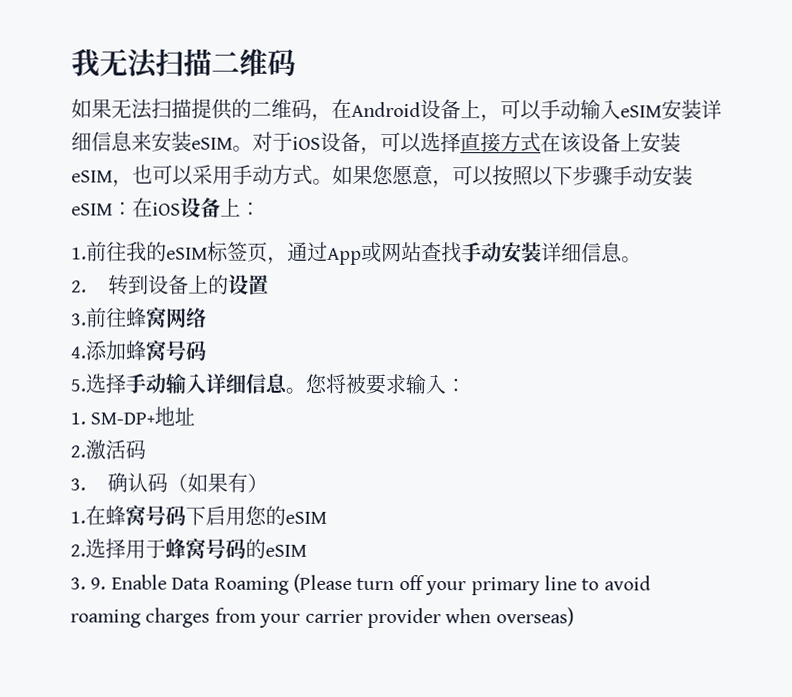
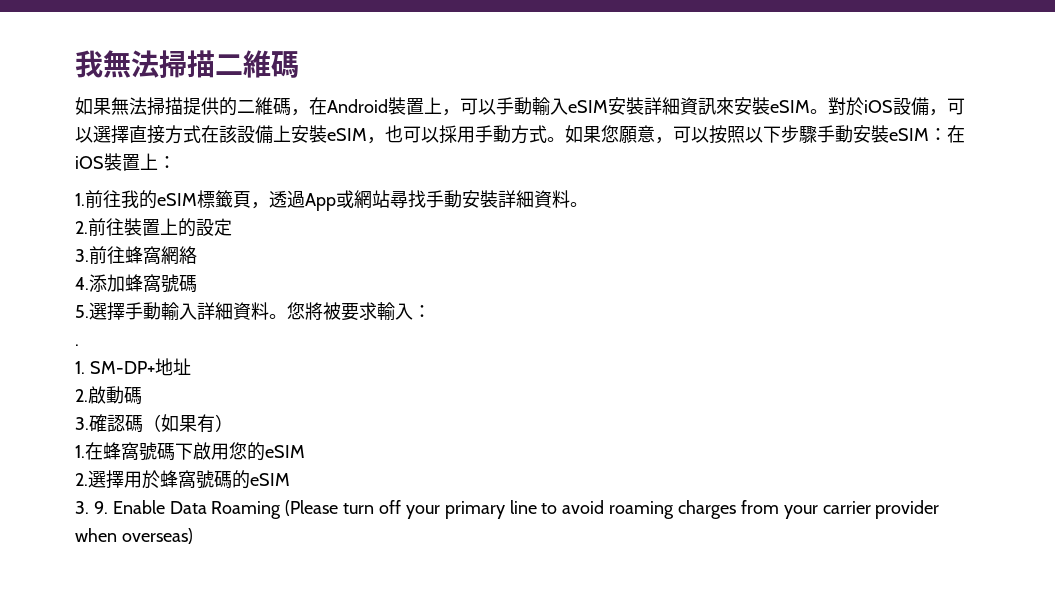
[71,48,296,79] [71,98,172,120] 我无法扫描二维码 // 如果无法扫 -> [75,50,299,78] [75,97,165,116] 我無法掃描二維碼 // 如果無法掃
[271,98,312,119] 维码 -> [255,97,291,116] 維碼
[420,99,461,120] 设备 -> [388,97,424,115] 裝置
[560,99,601,120] 动输 -> [514,97,550,115] 動輸
[681,99,722,120] [71,131,681,155] 装详细信息来安装eSIM。对于iOS设备，可以选择直接方式在该设备上安装 -> [626,97,965,116] [75,125,327,144] 裝詳細資訊來安裝eSIM。對於iOS設備，可以選擇直接方式在該設備上安裝
[192,164,273,185] 采用手动 -> [439,125,511,144] 採用手動
[392,164,414,186] 愿 -> [619,126,637,143] 願
[592,165,693,187] 骤手动安装 -> [799,125,889,144] 驟手動安裝
[180,197,221,218] 设备 -> [104,153,140,171] 裝置
[207,241,642,265] [71,274,269,296] 标签页，通过App或网站查找手动安装详细信息。 // 2.转到设备上的设置 -> [197,190,588,211] [75,218,232,237] 標籤頁，透過App或網站尋找手動安裝詳細資料。 // 2.前往裝置上的設定
[146,306,207,328] 窝网络 -> [143,246,197,265] 窩網絡
[145,339,207,361] 窝号码 -> [143,274,197,293] 窩號碼
[85,372,426,395] 选择手动输入详细信息。您将被要求输 -> [89,302,395,321] 選擇手動輸入詳細資料。您將被要求輸
(466, 385) none -> [75,344,79,346] // .
[85,439,146,460] [70,472,168,493] 激活码 // 3.确认码 -> [88,386,142,405] [75,414,143,433] 啟動碼 // 3.確認碼
[125,504,226,526] 窝号码下启 -> [121,442,211,461] 窩號碼下啟
[85,537,246,559] 选择用于蜂窝号码 -> [88,470,232,489] 選擇用於蜂窩號碼

